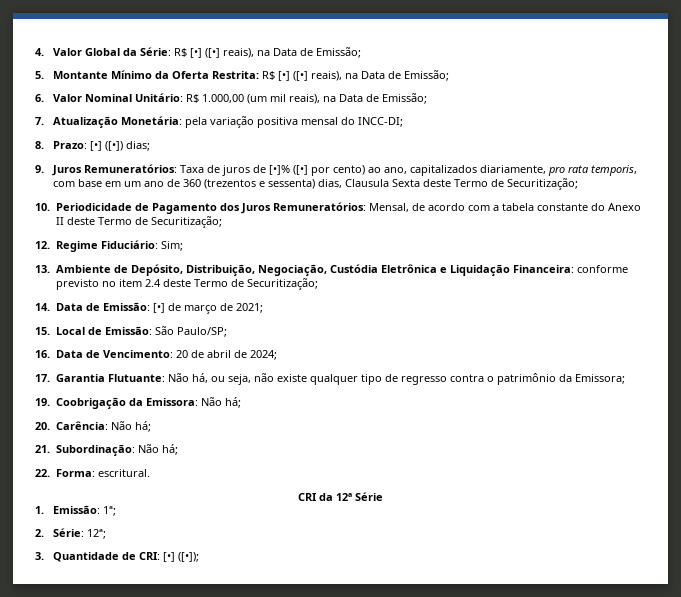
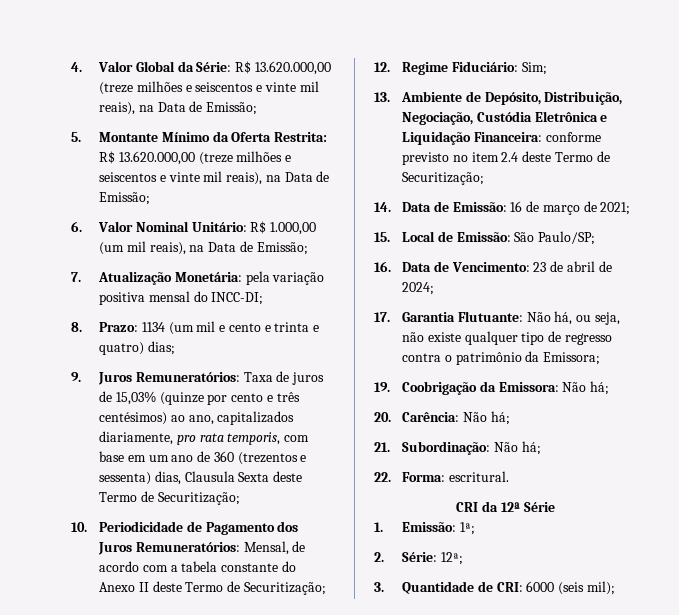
[189,48,220,58] [•] ([•] -> [254,61,331,75] [98,81,319,95] 13.620.000,00 (treze milhões e seiscentos e vinte mil
[277,71,308,81] [•] ([•] -> [118,151,292,165] [98,171,223,182] 13.620.000,00 (treze milhões e seiscentos e vinte mil
[89,141,123,151] [•] ([•]) -> [141,321,320,335] [98,342,144,355] 1134 (um mil e cento e trinta e quatro)
[268,165,365,176] [•]% ([•] por cento) -> [115,391,300,405] [98,412,167,425] 15,03% (quinze por cento e três centésimos)
[152,303,165,313] [•] -> [510,201,523,212] 16
[175,350,188,358] 20 -> [533,262,547,272] 23
[162,552,199,562] [•] ([•]); -> [526,581,615,595] 6000 (seis mil);

